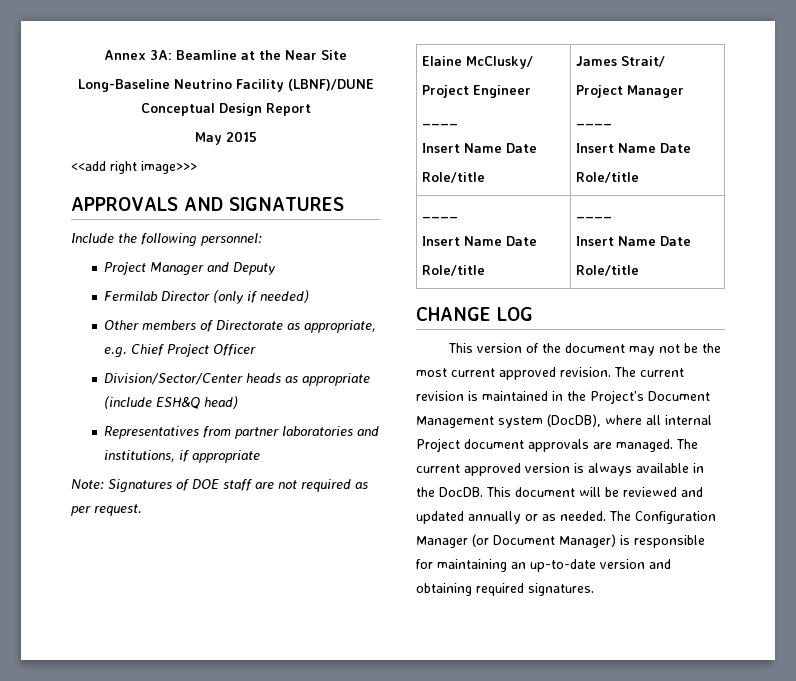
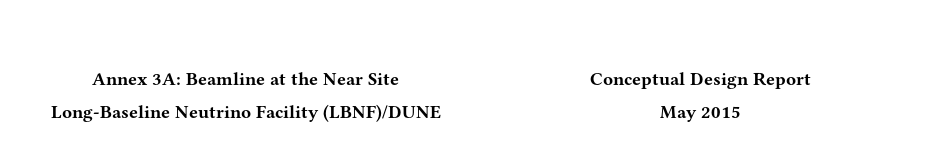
[71,161,197,174] [71,197,344,211] [71,233,262,247] [104,262,277,276] [104,290,310,304] [104,320,377,333] [104,344,257,358] [104,373,371,386] [104,396,239,409] [104,426,380,439] [104,450,261,463] [71,479,368,493] [71,504,142,516] [421,56,533,69] [421,85,531,98] [421,123,458,126] [421,143,537,153] [421,172,485,183] [575,56,665,67] [575,85,684,98] [575,123,612,126] [575,143,691,153] [575,172,639,183] [421,216,458,219] [421,236,537,246] [421,265,485,276] [575,216,612,219] [575,236,691,246] [575,265,639,276] [416,307,533,321] [447,343,721,356] [416,367,684,380] [416,390,710,404] [416,414,712,428] [416,438,698,452] [416,463,704,476] [416,487,703,497] [416,511,716,524] [416,534,705,548] [416,559,671,572] [416,583,594,596] // <<add right image>>> // APPROVALS AND SIGNATURES // Include the following personnel: // Project Manager and Deputy // Fermilab Director (only if needed) // Other members of Directorate as appropriate, e.g. Chief Project Officer // Division/Sector/Center heads as appropriate (include ESH&Q head) // Representatives from partner laboratories and institutions, if appropriate // Note: Signatures of DOE staff are not required as per request. // Elaine McClusky/ // Project Engineer // ____ // Insert Name Date // Role/title | James Strait/ // Project Manager // ____ // Insert Name Date // Role/title // ____ // Insert Name Date // Role/title | ____ // Insert Name Date // Role/title // CHANGE LOG // This version of the document may not be the most current approved revision. The current revision is maintained in the Project’s Document Management system (DocDB), where all internal Project document approvals are managed. The current approved version is always available in the DocDB. This document will be reviewed and updated annually or as needed. The Configuration Manager (or Document Manager) is responsible for maintaining an up-to-date version and obtaining required signatures. -> (741, 112) none

